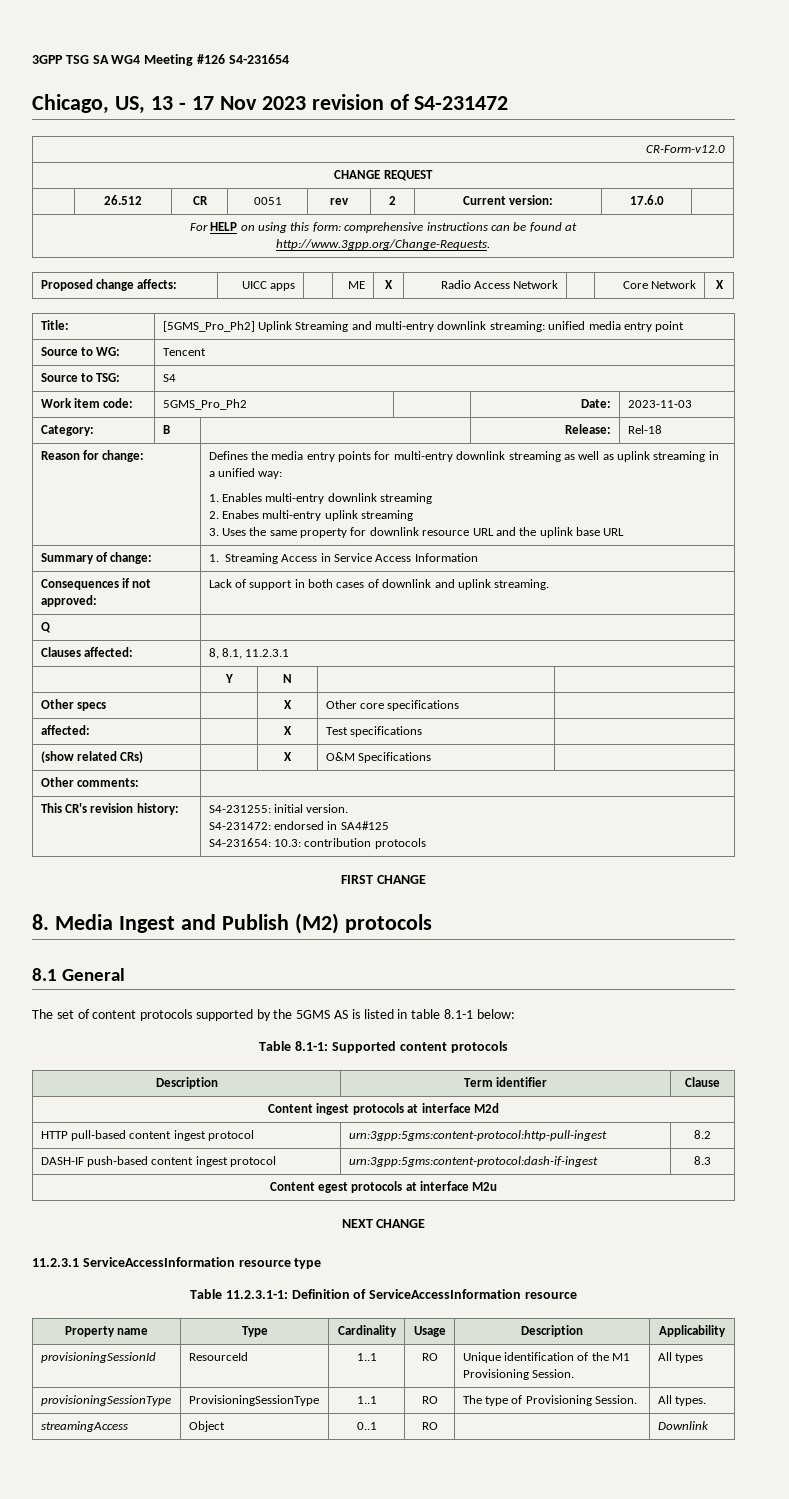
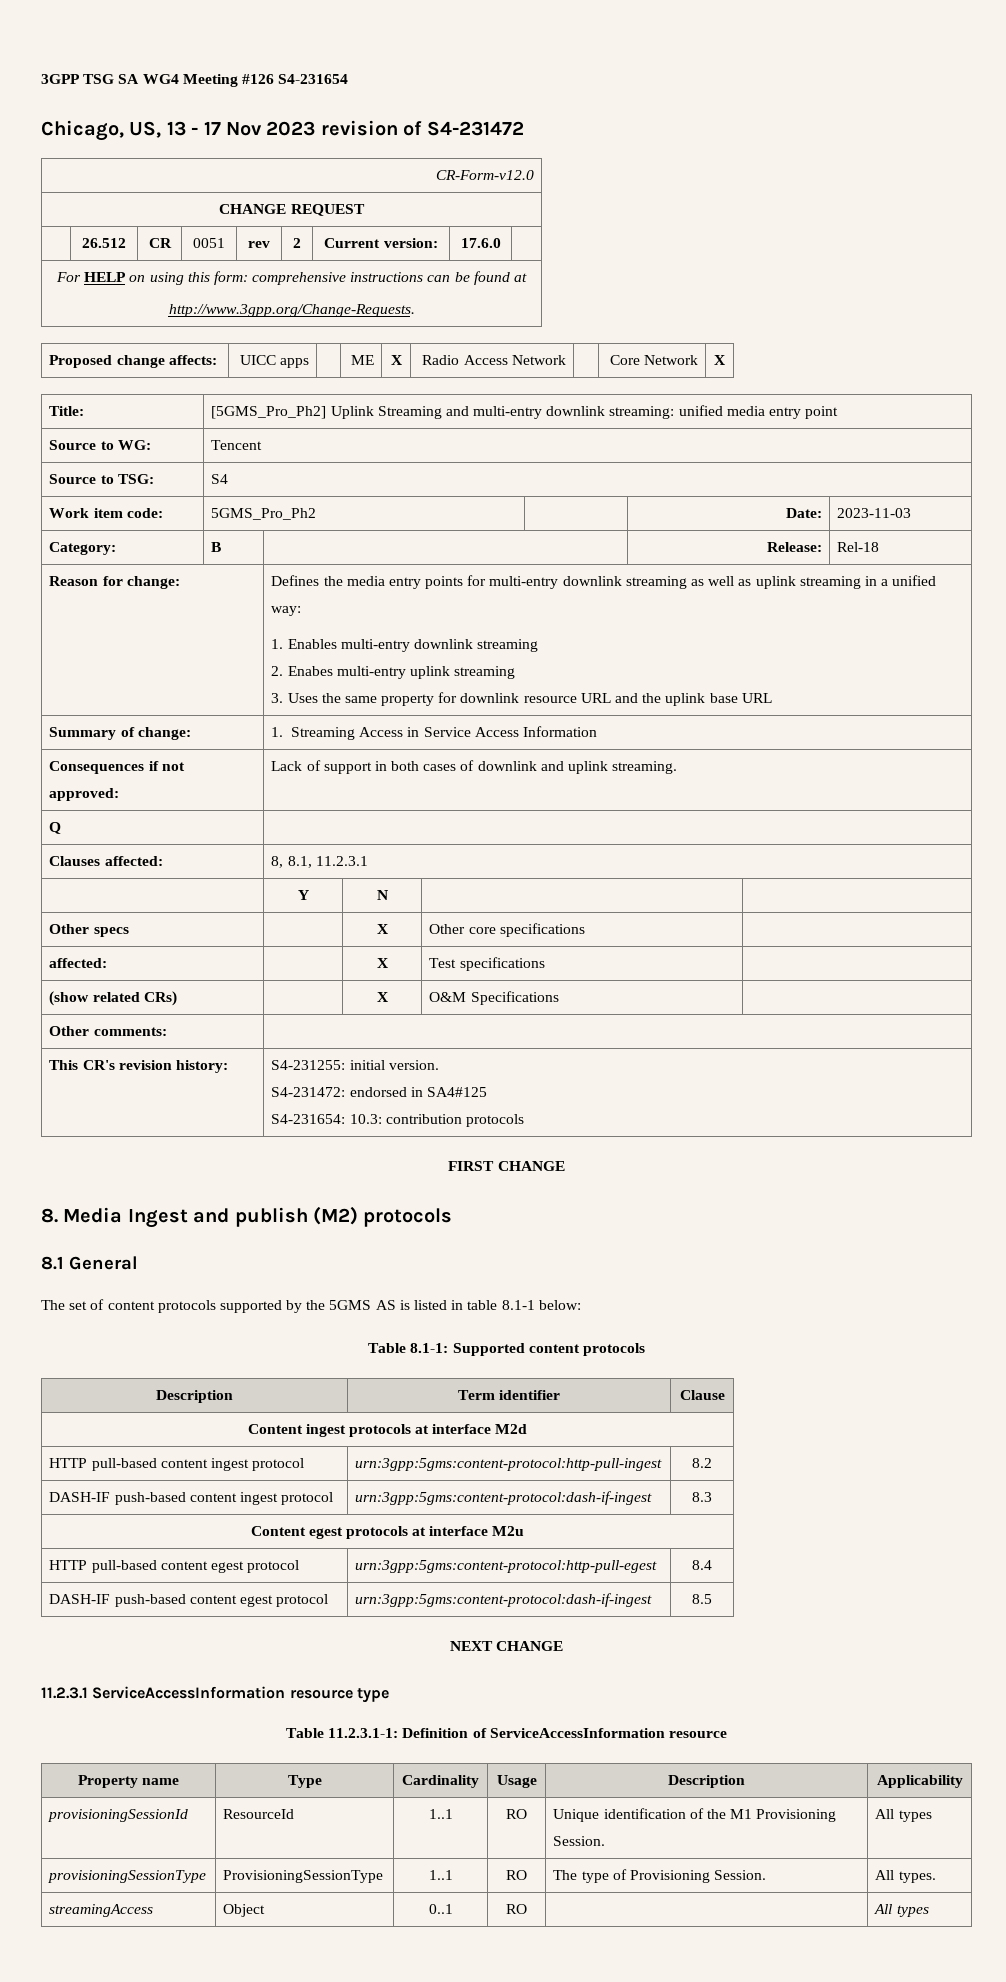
[221,914,289,930] Publish -> [234,1207,308,1227] publish
(498, 1186) none -> [49,1560,300,1573] [355,1560,658,1573] [692,1560,712,1570] [49,1594,329,1607] [355,1593,653,1607] [692,1594,712,1604] // HTTP pull-based content egest protocol | urn:3gpp:5gms:content-protocol:http-pull-egest | 8.4 // DASH-IF push-based content egest protocol | urn:3gpp:5gms:content-protocol:dash-if-ingest | 8.5
[657,1421,709,1430] Downlink -> [874,1904,929,1917] All types

